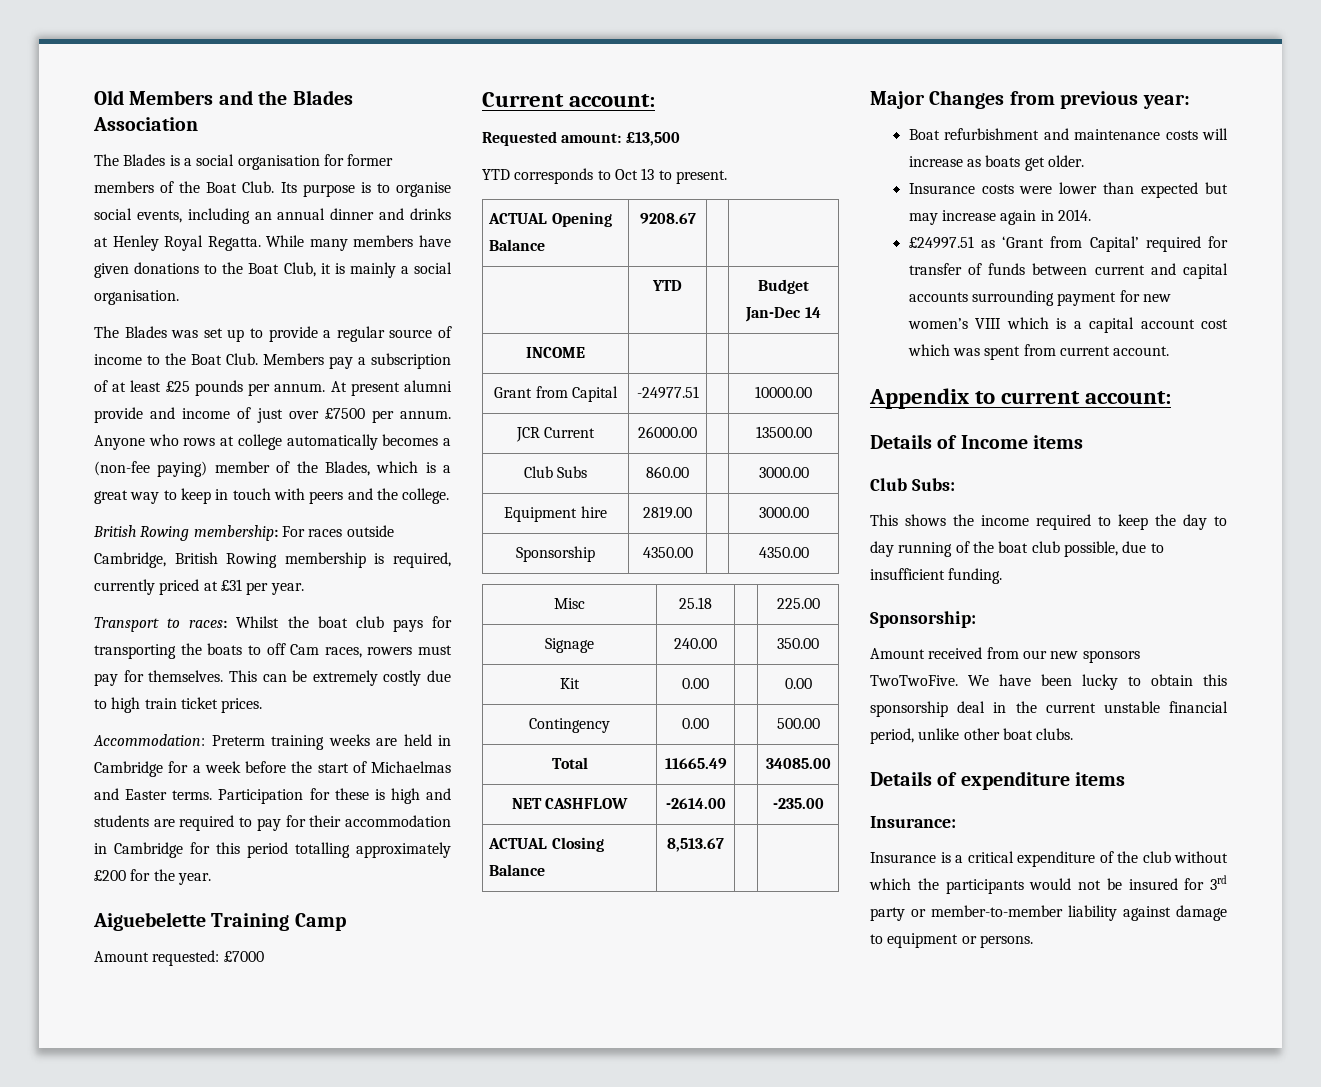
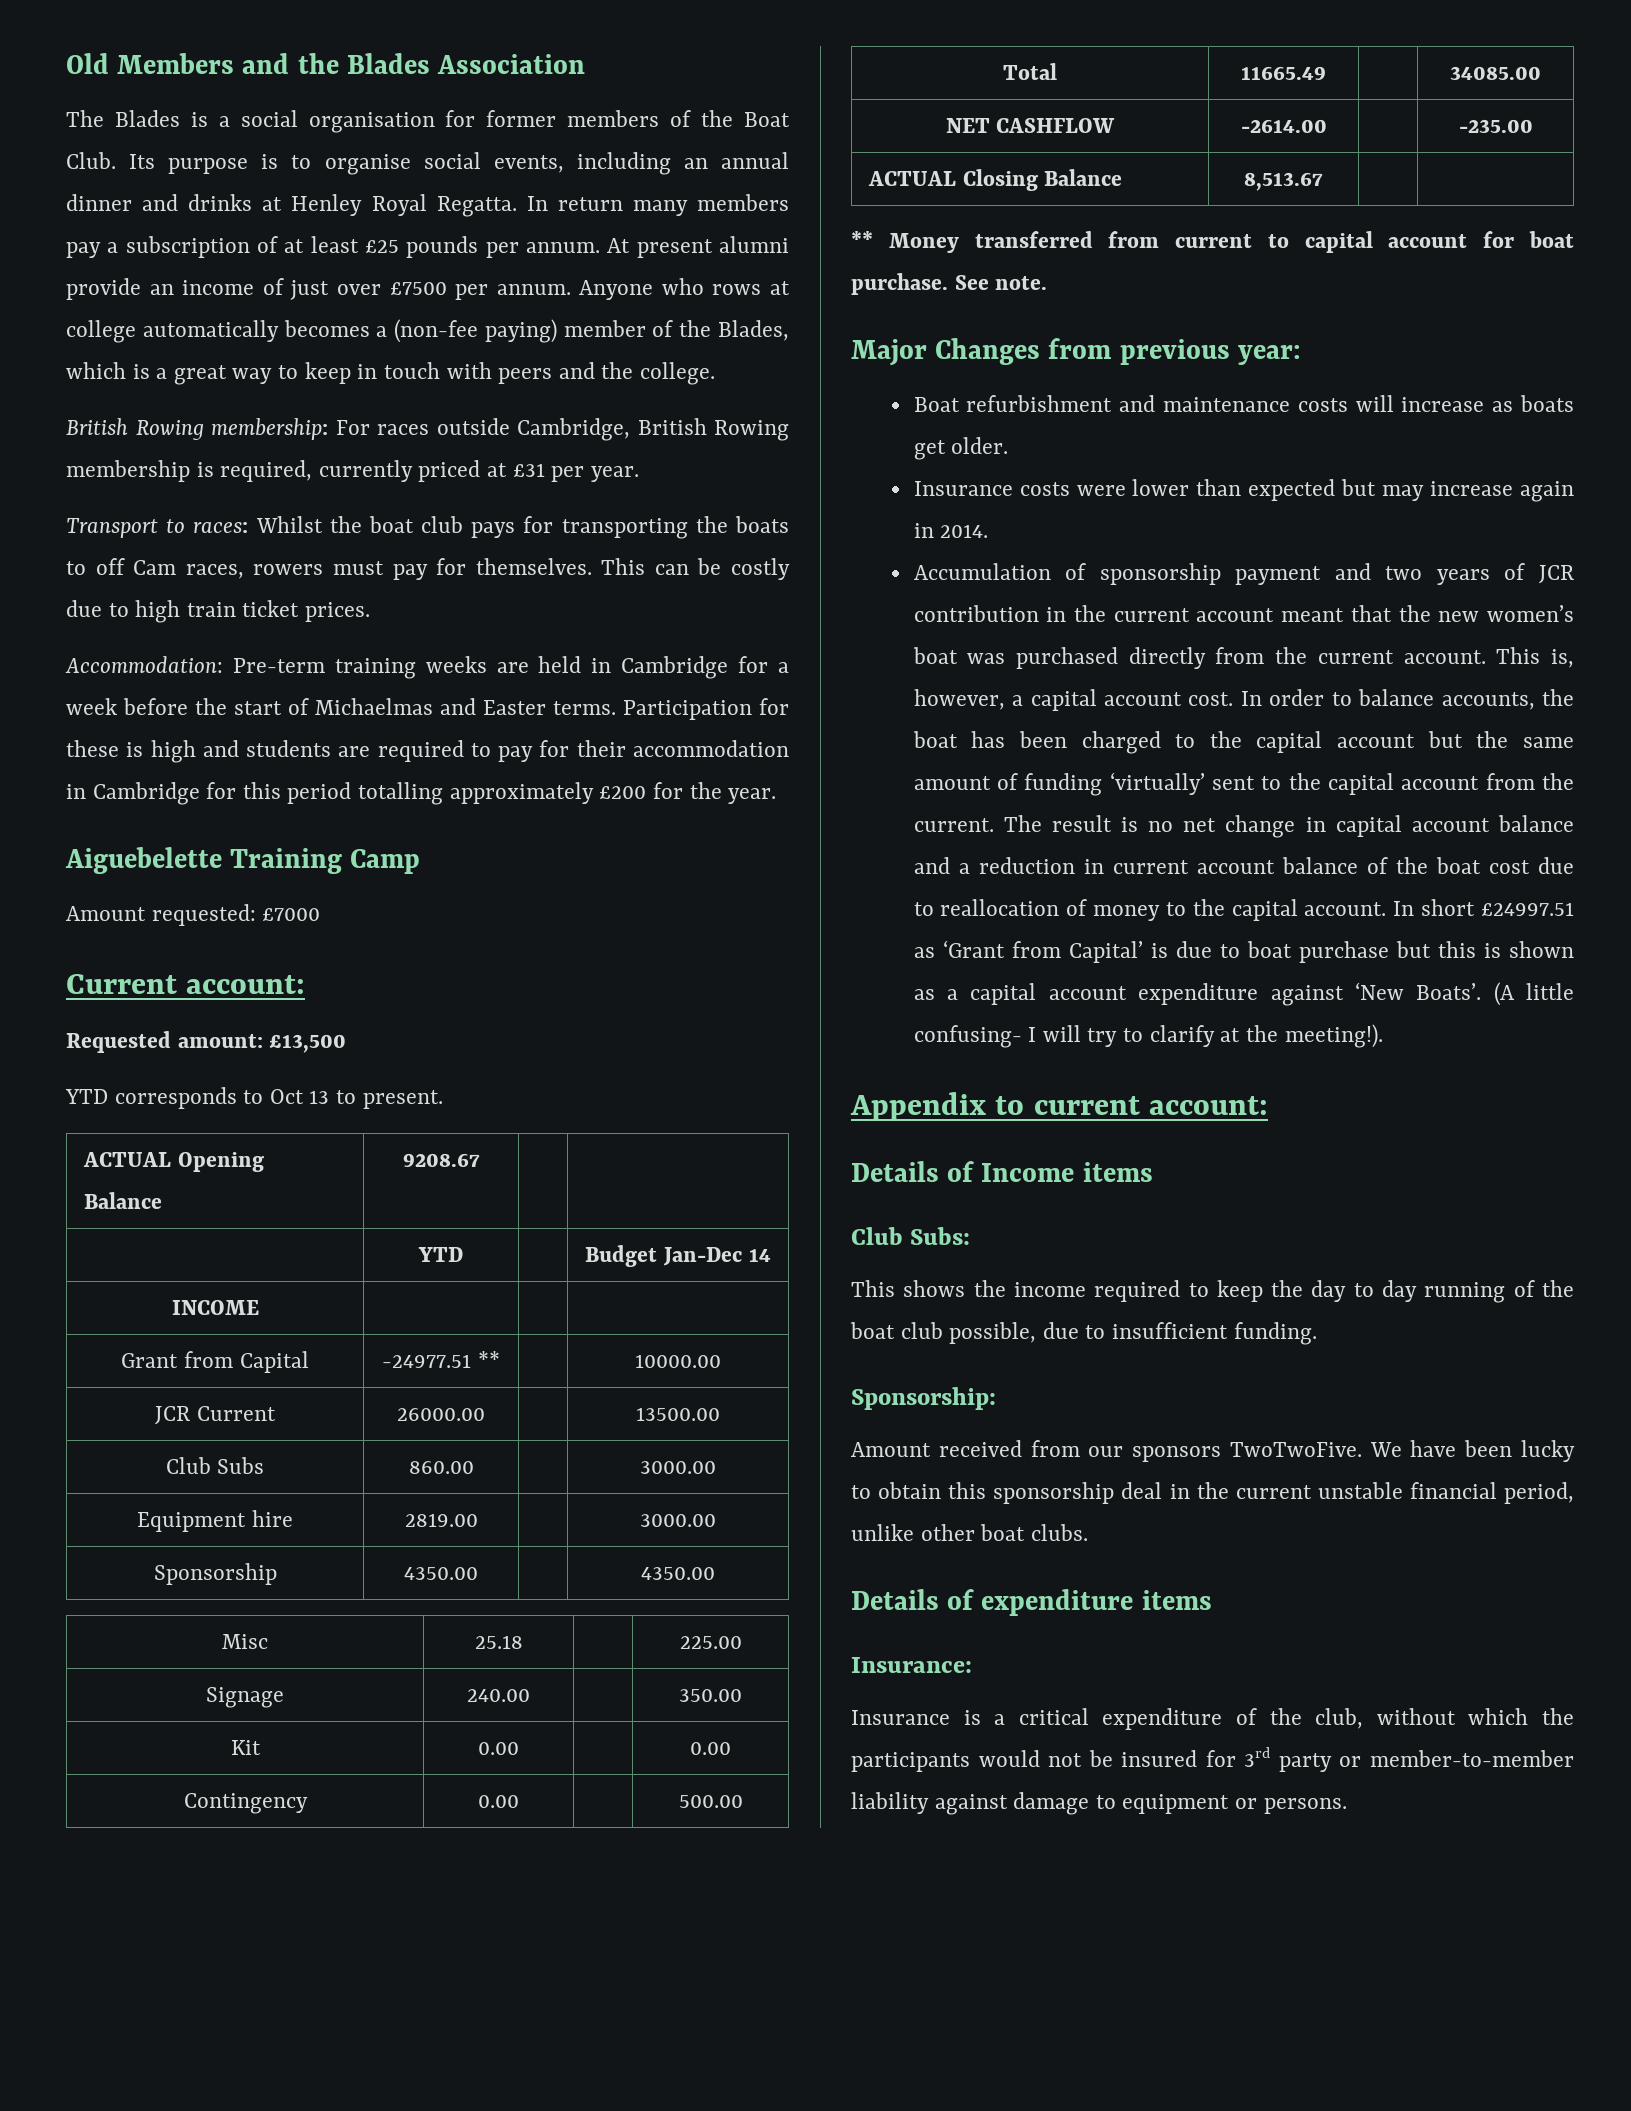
[266,235,451,251] [94,262,452,278] [94,290,179,305] [94,326,452,342] [94,353,324,365] While many members have given donations to the Boat Club, it is mainly a social organisation. // The Blades was set up to provide a regular source of income to the Boat Club. Members -> [526,194,790,216] In return many members
[150,407,176,419] and -> [149,284,174,295] an
[312,670,378,686] extremely -> (722, 566) none
[211,735,265,746] Preterm -> [232,658,325,673] Pre-term
(699, 392) none -> [477,1351,500,1368] **
(724, 845) none -> [851,231,1575,253] [851,273,1048,295] // ** Money transferred from current to capital account for boat purchase. See note.
(1091, 215) none -> [913,563,1574,585] [913,605,1574,622] [912,647,1574,669] [913,689,1574,711] [912,731,1574,754] [913,772,1575,796] [913,815,1574,838] [913,857,1574,874] [913,899,1476,921] Accumulation of sponsorship payment and two years of JCR contribution in the current account meant that the new women’s boat was purchased directly from the current account. This is, however, a capital account cost. In order to balance accounts, the boat has been charged to the capital account but the same amount of funding ‘virtually’ sent to the capital account from the current. The result is no net change in capital account balance and a reduction in current account balance of the boat cost due to reallocation of money to the capital account. In short
[1145,236,1228,252] [908,263,1228,279] [908,290,1171,306] [907,317,1228,333] [907,344,1170,360] required for transfer of funds between current and capital accounts surrounding payment for new women’s VIII which is a capital account cost which was spent from current account. -> [1150,941,1574,963] [913,982,1574,1006] [913,1024,1383,1048] is due to boat purchase but this is shown as a capital account expenditure against ‘New Boats’. (A little confusing- I will try to clarify at the meeting!).
[1050,651,1079,659] new -> (1124, 1451) none
[1142,851,1171,863] club -> [1315,1708,1364,1729] club,

